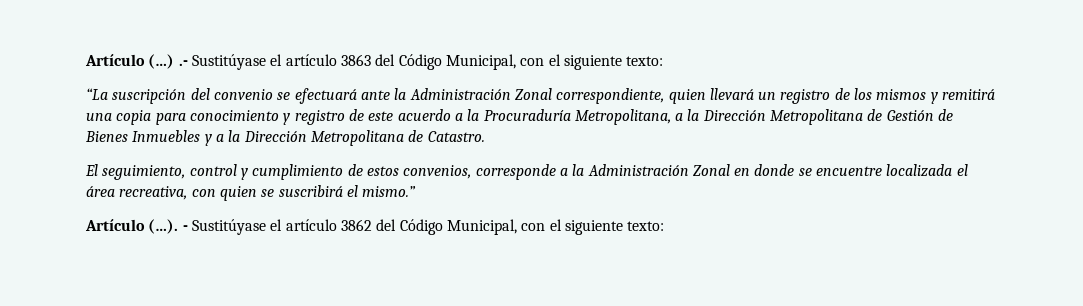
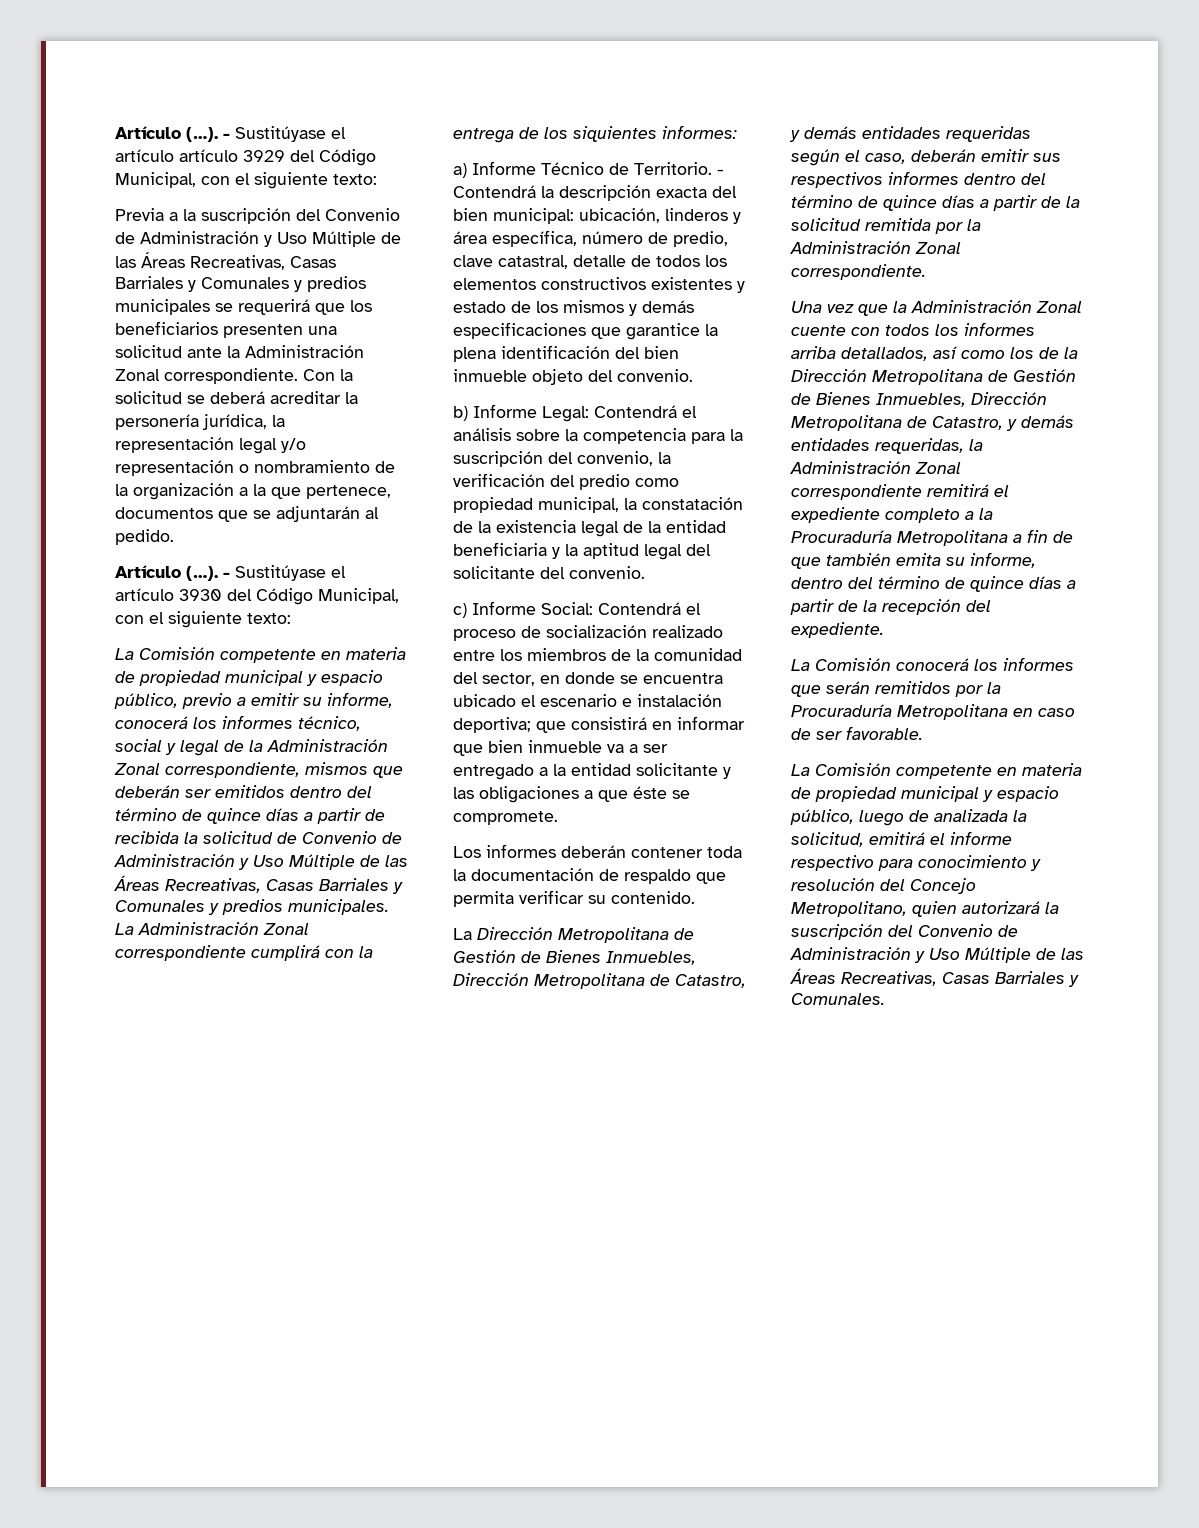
[85,54,664,70] [86,88,996,104] [86,109,684,125] Artículo (…) .- Sustitúyase el artículo 3863 del Código Municipal, con el siguiente texto: // “La suscripción del convenio se efectuará ante la Administración Zonal correspondiente, quien llevará un registro de los mismos y remitirá una copia para conocimiento y registro de este acuerdo a la Procuraduría Metropolitana, a -> [115,126,346,142] [115,149,376,166] [115,172,377,189] [115,208,400,224] [115,231,401,247] [115,252,336,270] [115,276,366,292] [115,299,372,315] [115,321,337,338] [115,345,364,358] [115,368,353,384] [115,391,358,404] [115,414,285,430] [115,437,306,454] [115,460,395,476] [115,483,391,500] [115,506,379,522] [115,529,174,545] [115,565,346,581] [115,588,399,605] [115,611,291,628] [115,647,406,663] [115,670,383,686] [114,692,393,709] [115,715,361,731] [115,739,388,756] [114,762,403,778] [115,785,372,798] [115,808,385,824] [115,831,402,844] [114,854,408,870] [114,875,403,894] [115,899,389,915] [115,922,309,935] [115,945,373,961] [453,125,737,143] [453,161,724,178] [453,185,737,201] [453,208,741,224] [453,230,728,247] [453,255,727,269] [453,277,745,293] [453,300,694,316] [453,322,718,340] [453,345,679,362] [453,369,693,385] [453,404,697,422] [453,428,743,444] [453,451,671,467] [453,473,679,490] [453,497,743,513] [453,520,726,537] [453,542,711,560] [453,566,645,579] [453,601,701,618] [453,625,723,641] [453,648,742,661] [453,672,723,686] [453,694,722,707] [453,716,745,733] [453,740,668,756] [453,763,731,780] [453,786,690,803] [453,811,558,825] [453,844,742,858] [453,868,726,884] [453,890,695,907] [453,927,694,943] [453,950,696,965] [453,973,746,989] [789,126,1031,142] [791,149,1061,166] [791,171,1046,188] [791,195,1080,211] [791,218,981,234] [790,241,961,254] [791,264,926,280] [791,300,1082,316] [791,322,1035,336] [791,346,1059,361] Artículo (…). - Sustitúyase el artículo artículo 3929 del Código Municipal, con el siguiente texto: // Previa a la suscripción del Convenio de Administración y Uso Múltiple de las Áreas Recreativas, Casas Barriales y Comunales y predios municipales se requerirá que los beneficiarios presenten una solicitud ante la Administración Zonal correspondiente. Con la solicitud se deberá acreditar la personería jurídica, la representación legal y/o representación o nombramiento de la organización a la que pertenece, documentos que se adjuntarán al pedido. // Artículo (…). - Sustitúyase el artículo 3930 del Código Municipal, con el siguiente texto: // La Comisión competente en materia de propiedad municipal y espacio público, previo a emitir su informe, conocerá los informes técnico, social y legal de la Administración Zonal correspondiente, mismos que deberán ser emitidos dentro del término de quince días a partir de recibida la solicitud de Convenio de Administración y Uso Múltiple de las Áreas Recreativas, Casas Barriales y Comunales y predios municipales. La Administración Zonal correspondiente cumplirá con la entrega de los siquientes informes: // a) Informe Técnico de Territorio. - Contendrá la descripción exacta del bien municipal: ubicación, linderos y área específica, número de predio, clave catastral, detalle de todos los elementos constructivos existentes y estado de los mismos y demás especificaciones que garantice la plena identificación del bien inmueble objeto del convenio. // b) Informe Legal: Contendrá el análisis sobre la competencia para la suscripción del convenio, la verificación del predio como propiedad municipal, la constatación de la existencia legal de la entidad beneficiaria y la aptitud legal del solicitante del convenio. // c) Informe Social: Contendrá el proceso de socialización realizado entre los miembros de la comunidad del sector, en donde se encuentra ubicado el escenario e instalación deportiva; que consistirá en informar que bien inmueble va a ser entregado a la entidad solicitante y las obligaciones a que éste se compromete. // Los informes deberán contener toda la documentación de respaldo que permita verificar su contenido. // La Dirección Metropolitana de Gestión de Bienes Inmuebles, Dirección Metropolitana de Catastro, y demás entidades requeridas según el caso, deberán emitir sus respectivos informes dentro del término de quince días a partir de la solicitud remitida por la Administración Zonal correspondiente. // Una vez que la Administración Zonal cuente con todos los informes arriba detallados, así como los de
[132,130,485,146] [85,164,968,180] [86,185,417,201] [85,219,665,235] Inmuebles y a la Dirección Metropolitana de Catastro. // El seguimiento, control y cumplimiento de estos convenios, corresponde a la Administración Zonal en donde se encuentre localizada el área recreativa, con quien se suscribirá el mismo.” // Artículo (…). - Sustitúyase el artículo 3862 del Código Municipal, con el siguiente texto: -> [876,392,1047,407] [791,415,1074,431] [791,438,983,454] [790,461,961,474] [791,484,1009,500] [791,507,993,523] [791,529,1073,546] [791,552,1036,569] [791,576,1076,592] [790,599,991,615] [791,622,884,638] [791,657,1074,671] [791,681,1001,697] [791,704,1075,720] [791,726,923,740] [791,763,1082,779] [791,786,1059,802] [790,809,1027,826] [791,831,1012,847] [791,855,1041,871] [791,878,976,894] [791,901,1059,917] [791,924,1018,940] [790,947,1084,963] [790,968,1079,987] [791,993,885,1005] Inmuebles, Dirección Metropolitana de Catastro, y demás entidades requeridas, la Administración Zonal correspondiente remitirá el expediente completo a la Procuraduría Metropolitana a fin de que también emita su informe, dentro del término de quince días a partir de la recepción del expediente. // La Comisión conocerá los informes que serán remitidos por la Procuraduría Metropolitana en caso de ser favorable. // La Comisión competente en materia de propiedad municipal y espacio público, luego de analizada la solicitud, emitirá el informe respectivo para conocimiento y resolución del Concejo Metropolitano, quien autorizará la suscripción del Convenio de Administración y Uso Múltiple de las Áreas Recreativas, Casas Barriales y Comunales.

